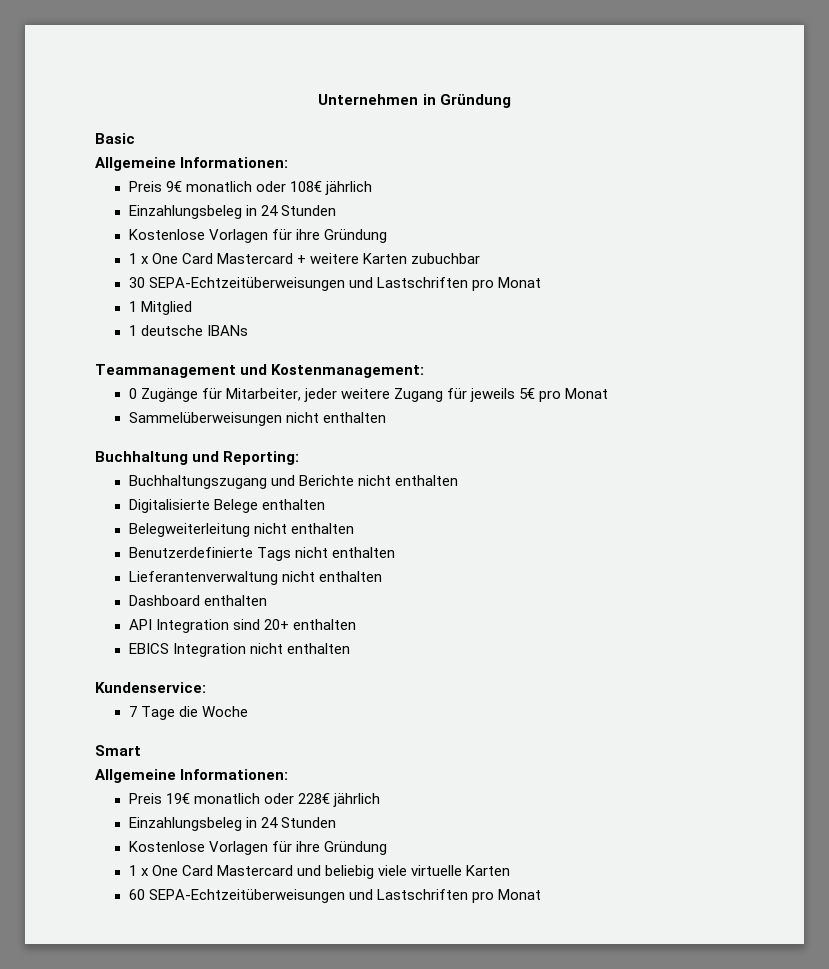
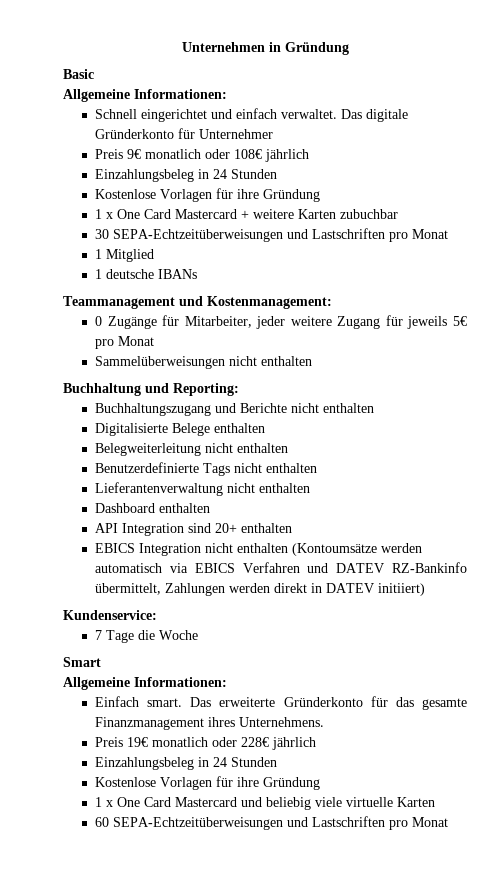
(289, 162) none -> [95,108,409,122] [95,128,274,139] // Schnell eingerichtet und einfach verwaltet. Das digitale Gründerkonto für Unternehmer
(350, 648) none -> [292,543,423,556] [95,562,467,573] [95,583,426,596] (Kontoumsätze werden automatisch via EBICS Verfahren und DATEV RZ-Bankinfo übermittelt, Zahlungen werden direkt in DATEV initiiert)
(289, 774) none -> [95,696,468,710] [95,717,325,730] // Einfach smart. Das erweiterte Gründerkonto für das gesamte Finanzmanagement ihres Unternehmens.

